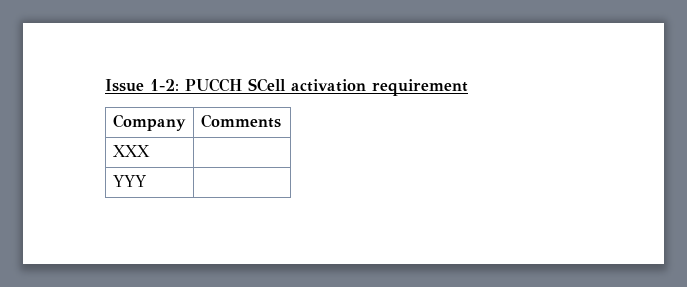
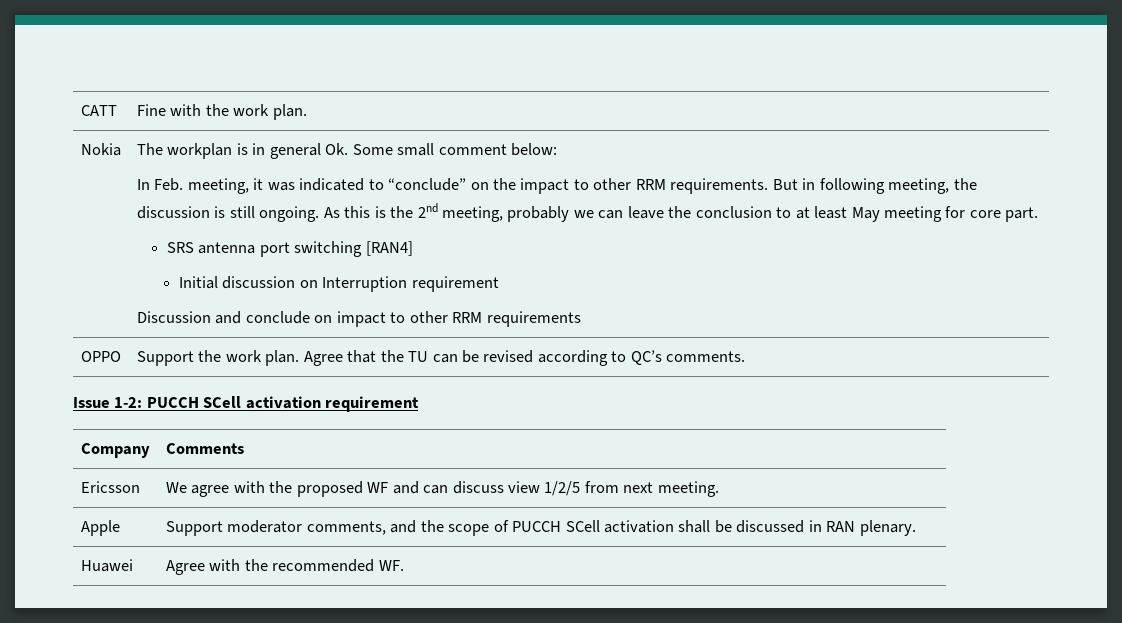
(105, 85) none -> [80,105,117,116] [136,104,307,120] [80,143,121,156] [136,143,557,159] [136,178,977,194] [136,203,1039,222] [166,241,413,257] [178,276,499,292] [136,311,581,327] [80,351,121,362] [136,350,746,366] CATT | Fine with the work plan. // Nokia | The workplan is in general Ok. Some small comment below: // In Feb. meeting, it was indicated to “conclude” on the impact to other RRM requirements. But in following meeting, the discussion is still ongoing. As this is the 2nd meeting, probably we can leave the conclusion to at least May meeting for core part. // SRS antenna port switching [RAN4] // Initial discussion on Interruption requirement // Discussion and conclude on impact to other RRM requirements // OPPO | Support the work plan. Agree that the TU can be revised according to QC’s comments. //
[112,145,150,157] [112,175,146,187] XXX | // YYY | -> [80,481,140,493] [165,481,719,497] [80,520,120,536] [165,520,916,536] [80,559,133,572] [165,559,404,575] Ericsson | We agree with the proposed WF and can discuss view 1/2/5 from next meeting. // Apple | Support moderator comments, and the scope of PUCCH SCell activation shall be discussed in RAN plenary. // Huawei | Agree with the recommended WF.

